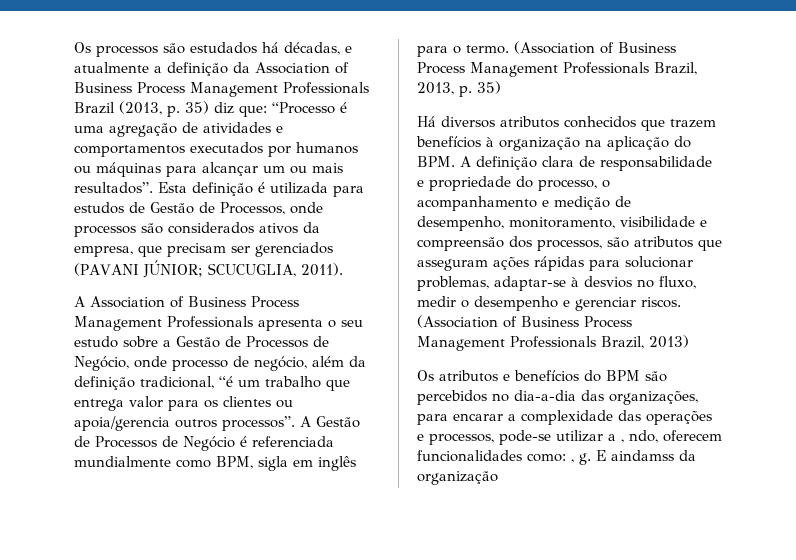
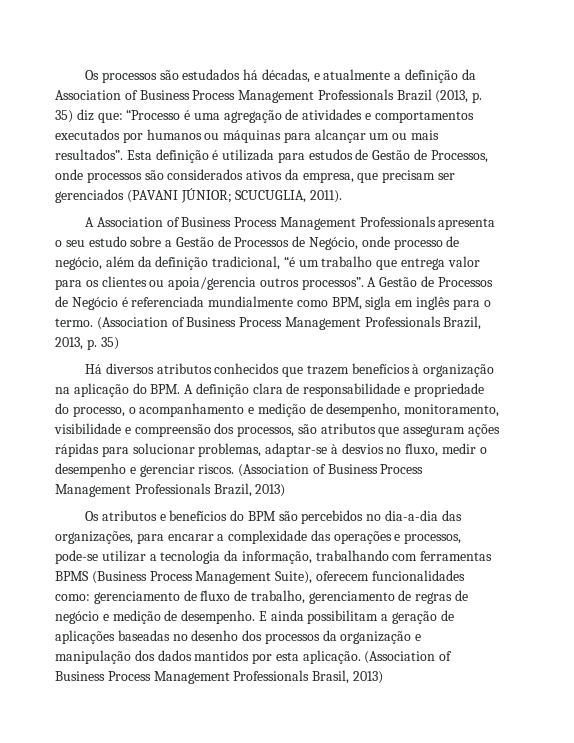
[621,430,722,443] [417,450,696,465] [417,471,498,485] , ndo, oferecem funcionalidades como: , g. E aindamss da organização -> [160,550,493,564] [55,570,465,584] [55,590,469,604] [55,610,454,624] [55,630,422,644] [55,650,453,664] [55,670,383,684] tecnologia da informação, trabalhando com ferramentas BPMS (Business Process Management Suite), oferecem funcionalidades como: gerenciamento de fluxo de trabalho, gerenciamento de regras de negócio e medição de desempenho. E ainda possibilitam a geração de aplicações baseadas no desenho dos processos da organização e manipulação dos dados mantidos por esta aplicação. (Association of Business Process Management Professionals Brasil, 2013)

